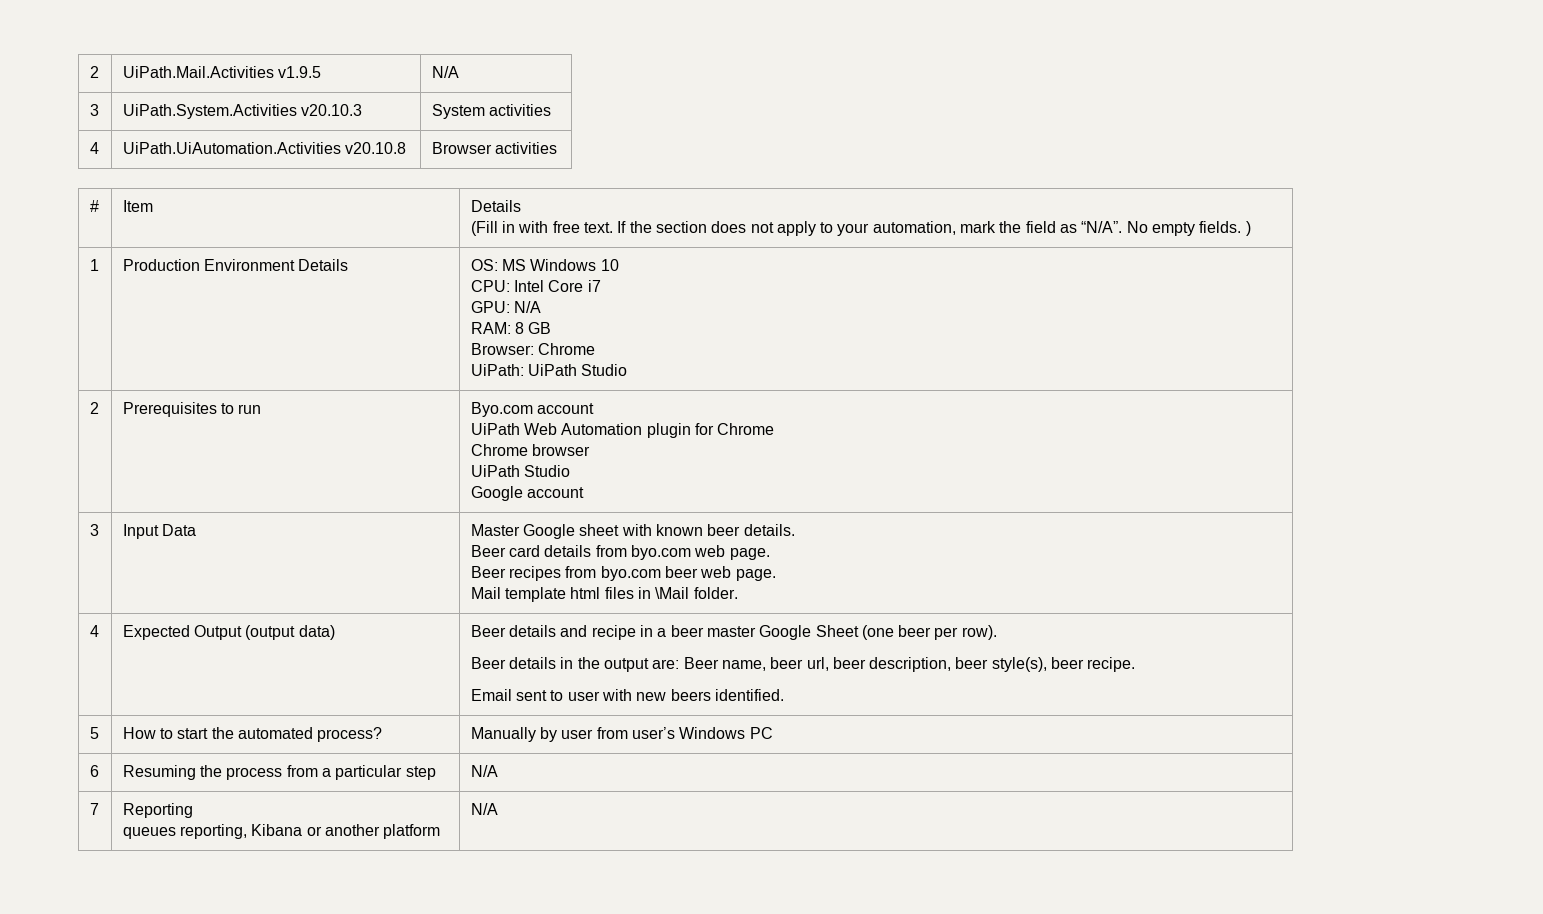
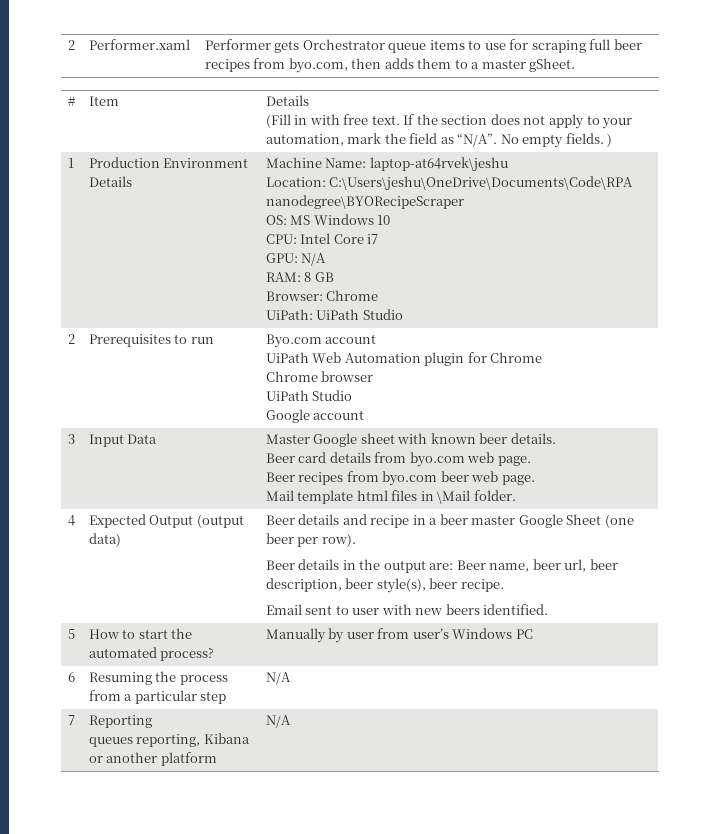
[89,66,99,78] [122,66,321,78] [431,66,459,78] [89,104,99,116] [122,104,362,119] [431,104,551,119] [89,142,99,154] [122,142,406,154] [431,142,557,154] 2 | UiPath.Mail.Activities v1.9.5 | N/A // 3 | UiPath.System.Activities v20.10.3 | System activities // 4 | UiPath.UiAutomation.Activities v20.10.8 | Browser activities -> [67,40,75,50] [88,39,190,50] [204,39,642,53] [204,58,576,73] 2 | Performer.xaml | Performer gets Orchestrator queue items to use for scraping full beer recipes from byo.com, then adds them to a master gSheet.
(349, 265) none -> [265,157,508,172] [265,176,634,191] [265,195,464,209] Machine Name: laptop-at64rvek\jeshu // Location: C:\Users\jeshu\OneDrive\Documents\Code\RPA nanodegree\BYORecipeScraper //

